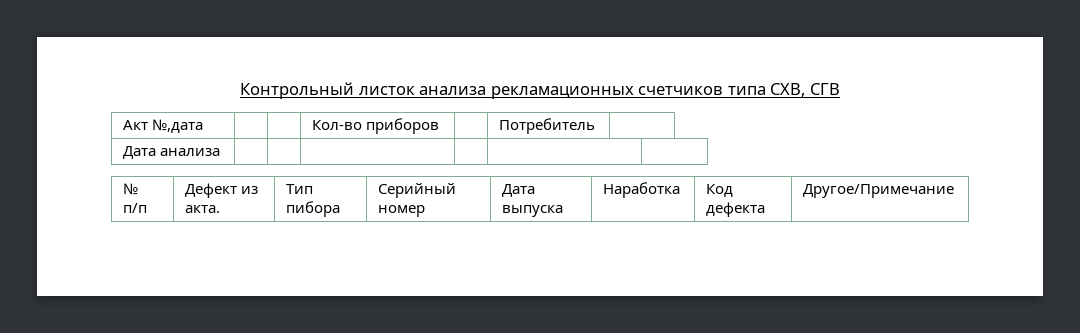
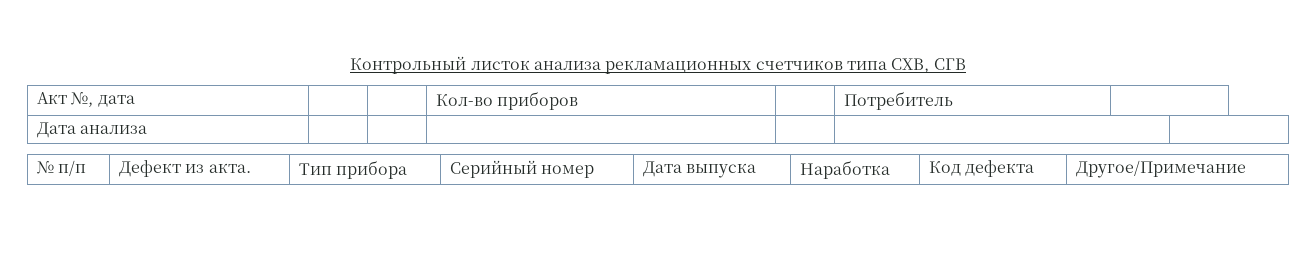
[152,119,204,133] №,дата -> [71,92,135,107] №, дата
[286,201,341,217] пибора -> [336,160,408,179] прибора

